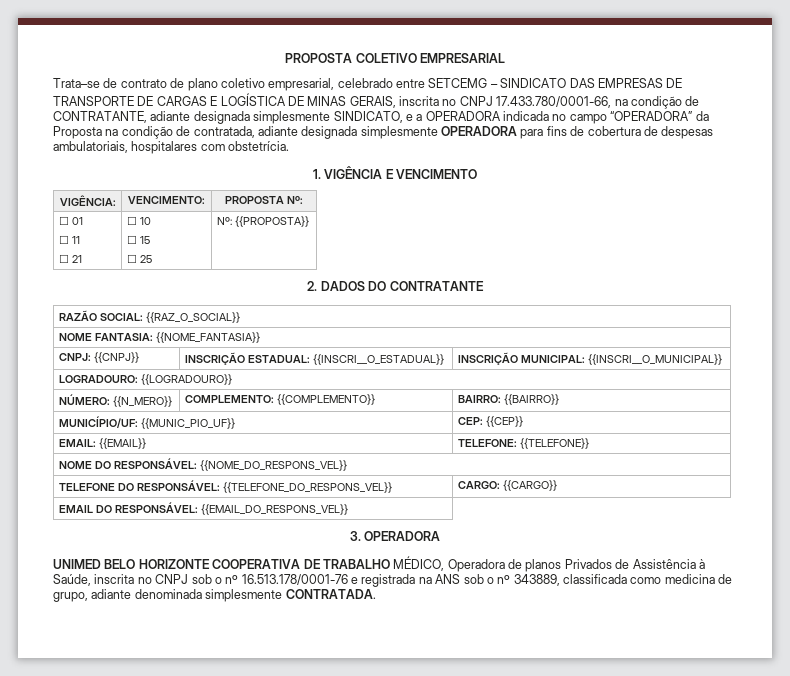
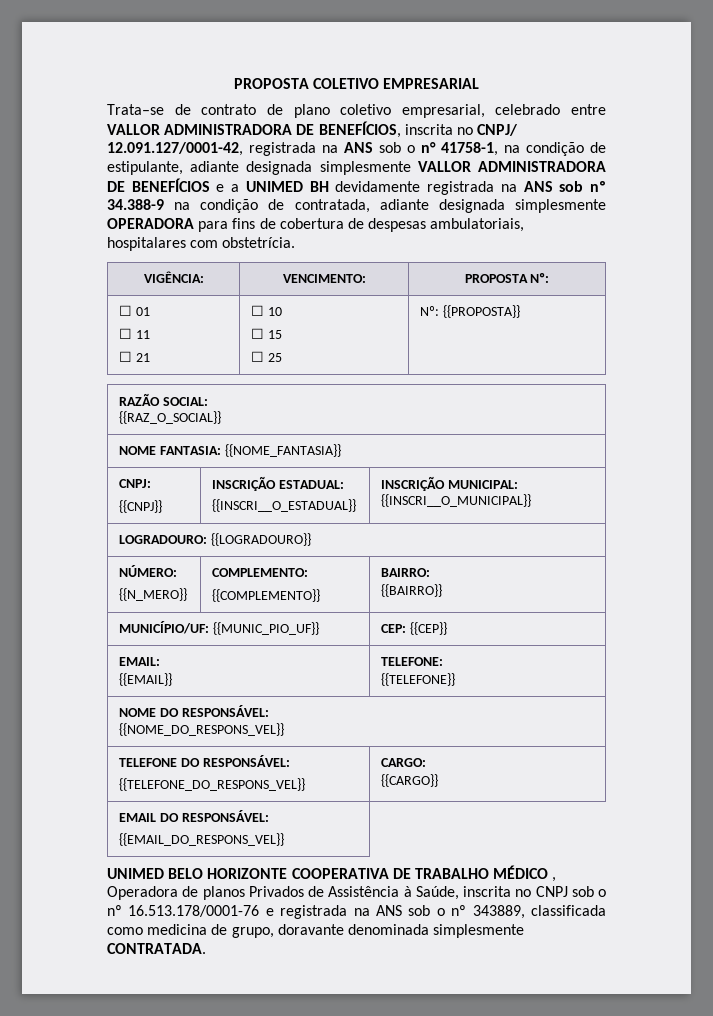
[428,78,683,88] [53,93,700,109] [53,111,709,124] [53,126,102,139] SETCEMG – SINDICATO DAS EMPRESAS DE TRANSPORTE DE CARGAS E LOGÍSTICA DE MINAS GERAIS, inscrita no CNPJ 17.433.780/0001-66, na condição de CONTRATANTE, adiante designada simplesmente SINDICATO, e a OPERADORA indicada no campo “OPERADORA” da Proposta -> [107,121,519,138] [107,142,606,156] [107,161,606,175] [107,178,606,195] [107,199,164,210] VALLOR ADMINISTRADORA DE BENEFÍCIOS, inscrita no CNPJ/ 12.091.127/0001-42, registrada na ANS sob o n° 41758-1, na condição de estipulante, adiante designada simplesmente VALLOR ADMINISTRADORA DE BENEFÍCIOS e a UNIMED BH devidamente registrada na ANS sob nº 34.388-9
[312,166,478,179] // 1. VIGÊNCIA E VENCIMENTO -> (296, 242) none
[307,281,484,291] // 2. DADOS DO CONTRATANTE -> (520, 311) none
(143, 317) none -> (208, 401) //
(91, 357) none -> (152, 483) //
(310, 359) none -> (344, 484) //
(110, 399) none -> (178, 571) //
(274, 399) none -> (309, 572) //
(501, 399) none -> (431, 572) //
(96, 443) none -> (161, 661) //
(517, 443) none -> (444, 661) //
(197, 463) none -> (269, 711) //
(220, 485) none -> (290, 761) //
(500, 485) none -> (427, 762) //
(198, 507) none -> (269, 816) //
[349,531,441,541] // 3. OPERADORA -> (285, 839) none
[393,556,445,571] MÉDICO, -> [493,865,557,882] MÉDICO ,
[91,589,132,599] adiante -> [277,924,344,935] doravante

